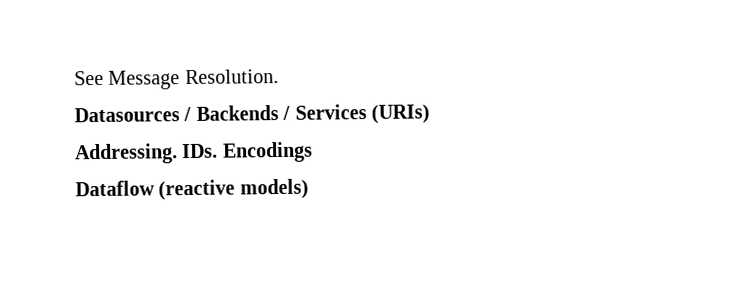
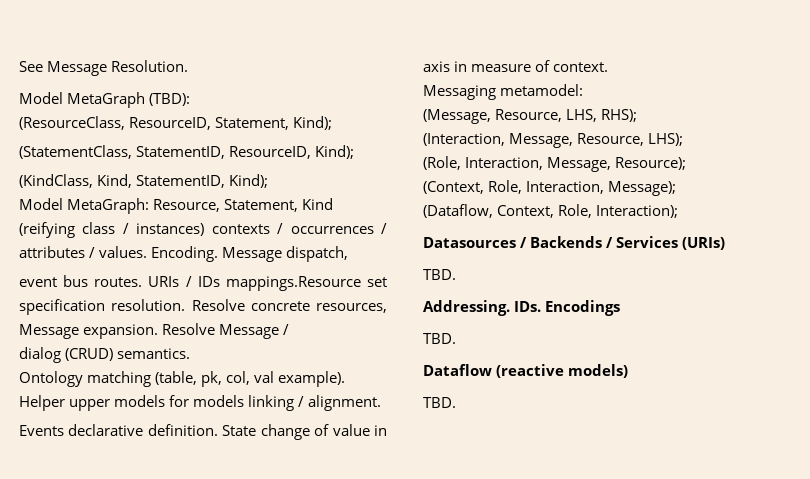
(279, 77) none -> [19,92,191,108] [19,116,333,130] [19,145,355,159] [19,174,269,188] [19,198,334,214] [19,222,388,238] [19,246,349,262] [19,275,387,291] [19,299,387,315] [19,323,290,339] [19,347,191,363] [19,371,346,387] [19,395,382,411] [19,424,388,440] [423,60,609,72] [423,84,584,100] [423,109,638,124] [423,133,684,148] [423,156,687,172] [423,180,677,196] [423,204,679,218] // Model MetaGraph (TBD): // (ResourceClass, ResourceID, Statement, Kind); // (StatementClass, StatementID, ResourceID, Kind); // (KindClass, Kind, StatementID, Kind); // Model MetaGraph: Resource, Statement, Kind (reifying class / instances) contexts / occurrences / attributes / values. Encoding. Message dispatch, // event bus routes. URIs / IDs mappings.Resource set specification resolution. Resolve concrete resources, Message expansion. Resolve Message / // dialog (CRUD) semantics. // Ontology matching (table, pk, col, val example). Helper upper models for models linking / alignment. // Events declarative definition. State change of value in axis in measure of context. // Messaging metamodel: // (Message, Resource, LHS, RHS); // (Interaction, Message, Resource, LHS); // (Role, Interaction, Message, Resource); // (Context, Role, Interaction, Message); // (Dataflow, Context, Role, Interaction);
(430, 114) none -> [423,269,456,280] // TBD.
(313, 152) none -> [423,333,456,344] // TBD.
(309, 189) none -> [423,397,456,408] // TBD.

